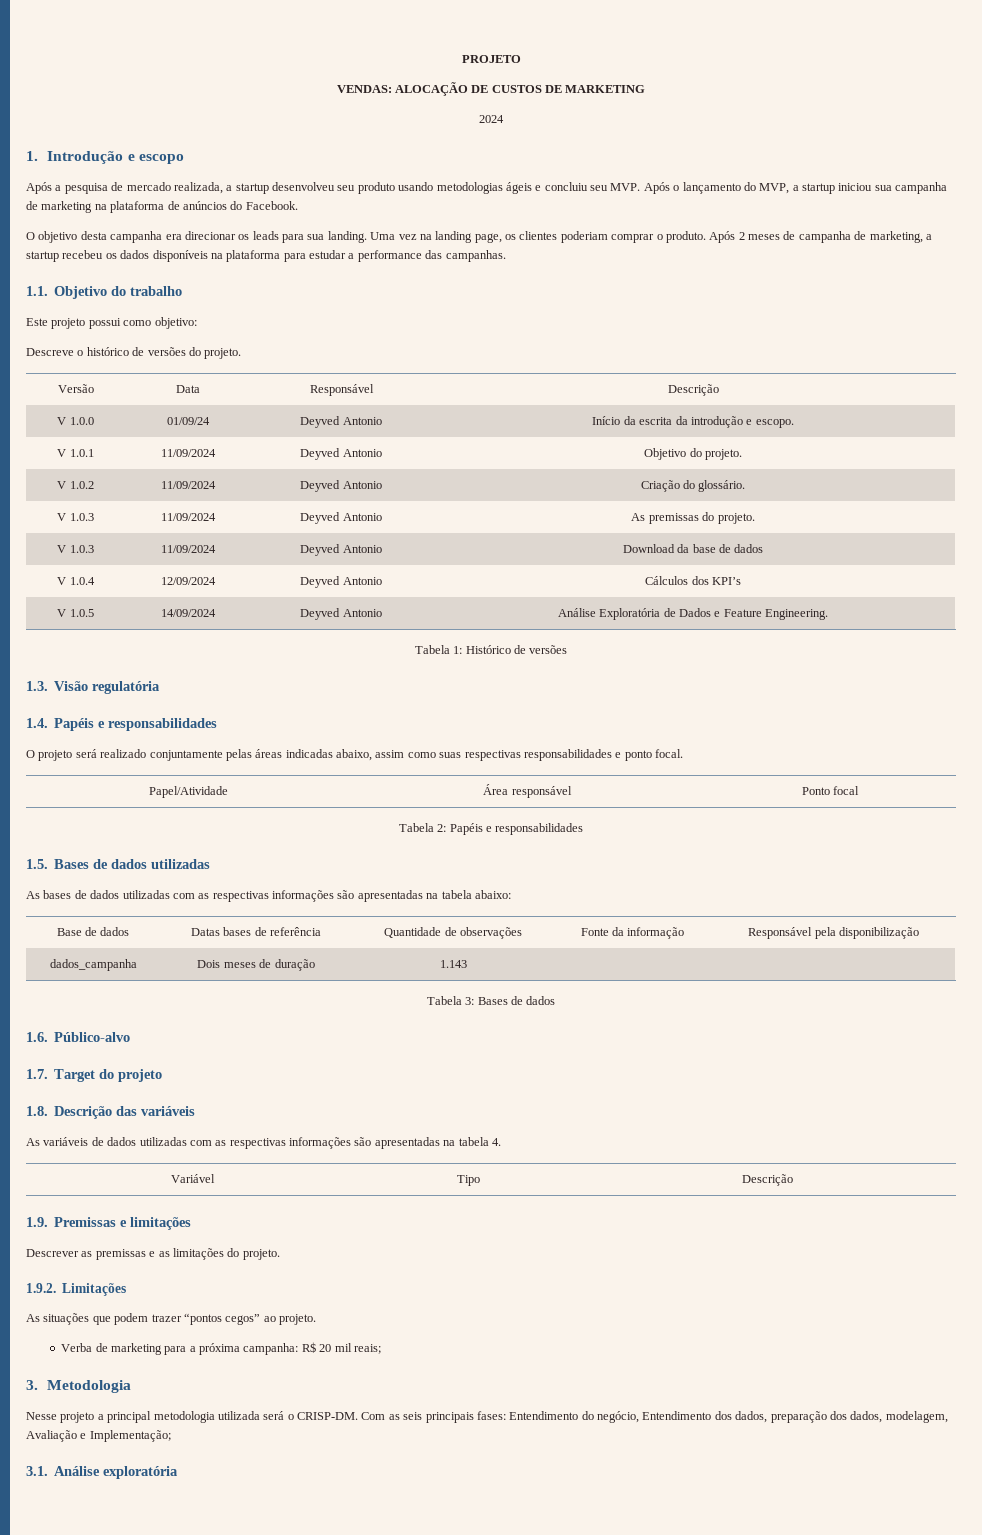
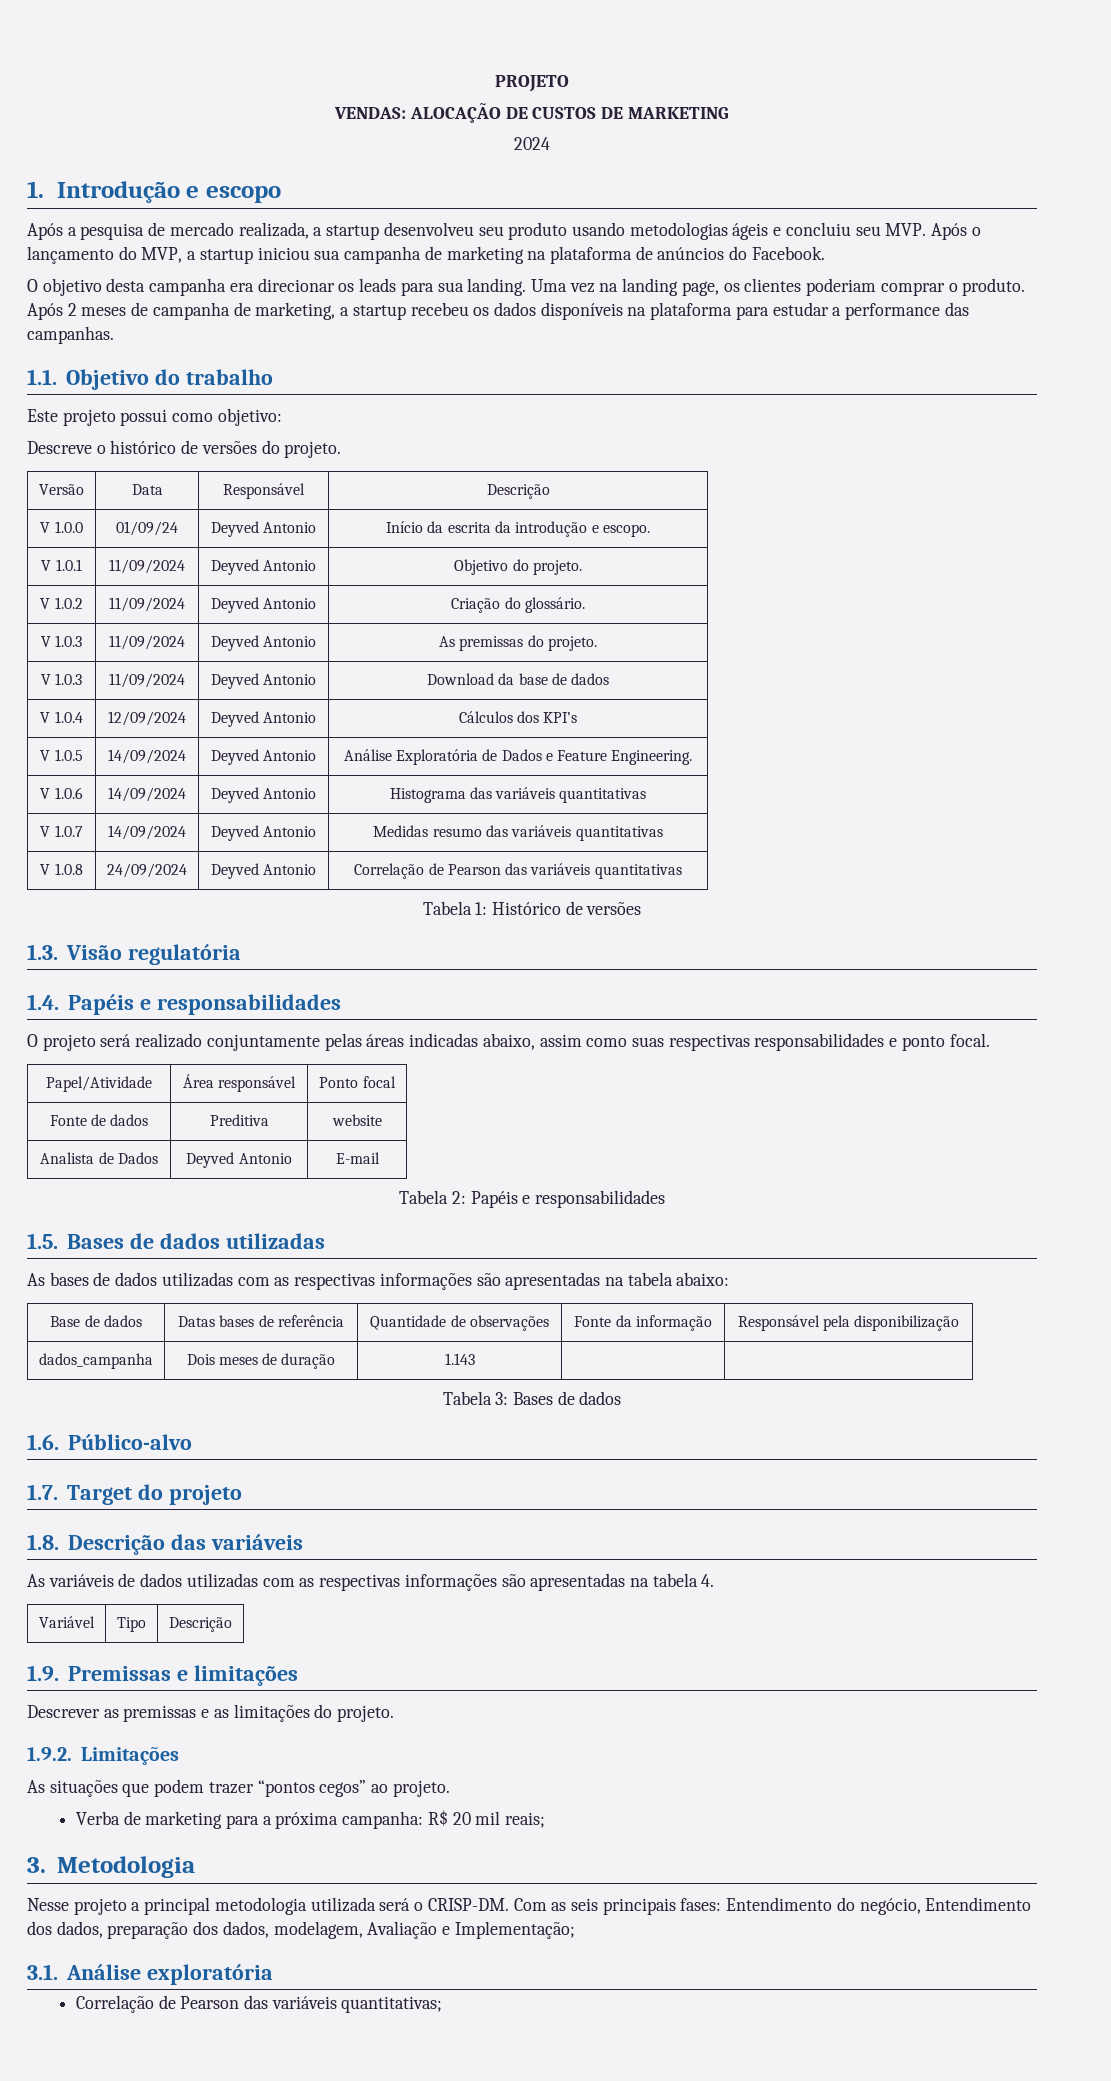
(829, 614) none -> [40,787,83,799] [107,787,186,802] [210,787,317,803] [389,787,647,803] [40,825,83,837] [107,825,186,840] [210,825,317,841] [373,825,663,841] [40,863,83,875] [106,863,187,878] [210,863,317,879] [354,863,682,879] // V 1.0.6 | 14/09/2024 | Deyved Antonio | Histograma das variáveis quantitativas // V 1.0.7 | 14/09/2024 | Deyved Antonio | Medidas resumo das variáveis quantitativas // V 1.0.8 | 24/09/2024 | Deyved Antonio | Correlação de Pearson das variáveis quantitativas
(860, 790) none -> [49,1114,149,1126] [209,1114,269,1126] [331,1114,382,1126] [40,1152,158,1164] [186,1152,292,1168] [335,1152,380,1164] // Fonte de dados | Preditiva | website // Analista de Dados | Deyved Antonio | E-mail
(179, 1472) none -> [75,1995,443,2013] // Correlação de Pearson das variáveis quantitativas;

